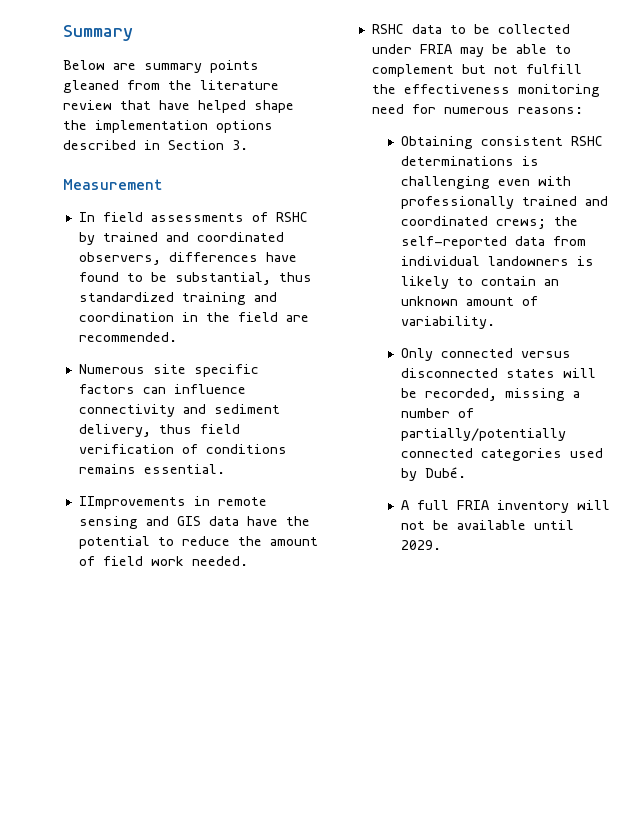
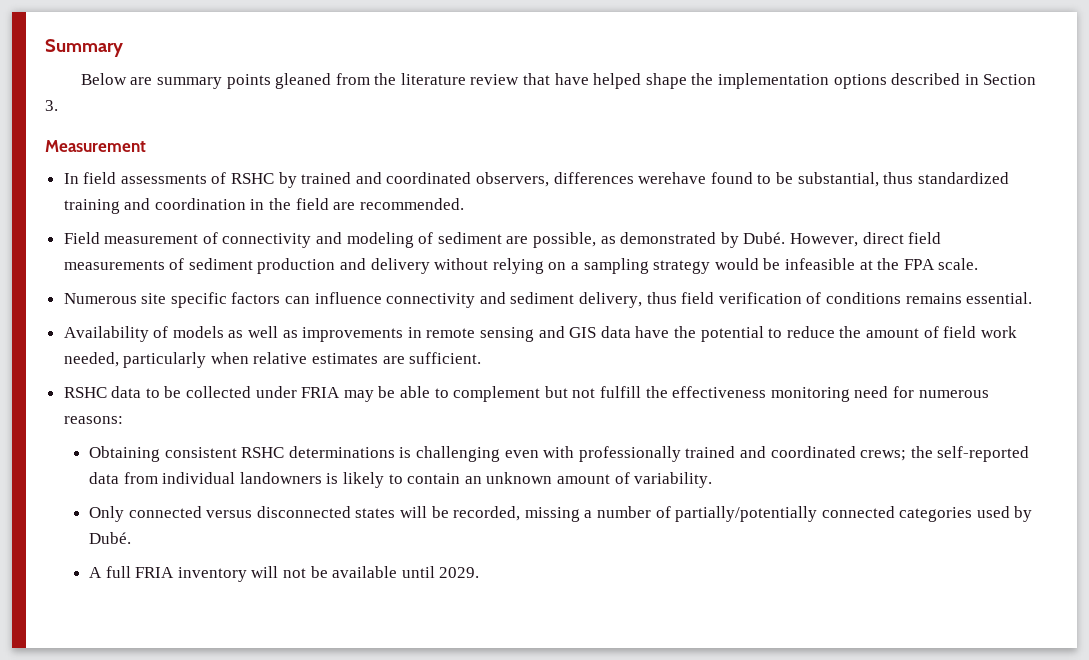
[265,252,297,262] have -> [638,172,707,184] werehave
(177, 337) none -> [63,232,942,248] [63,258,979,274] // Field measurement of connectivity and modeling of sediment are possible, as demonstrated by Dubé. However, direct field measurements of sediment production and delivery without relying on a sampling strategy would be infeasible at the FPA scale.
[78,496,186,509] IImprovements -> [63,326,404,342] Availability of models as well as improvements
[191,556,248,566] needed. -> [63,352,482,368] needed, particularly when relative estimates are sufficient.

